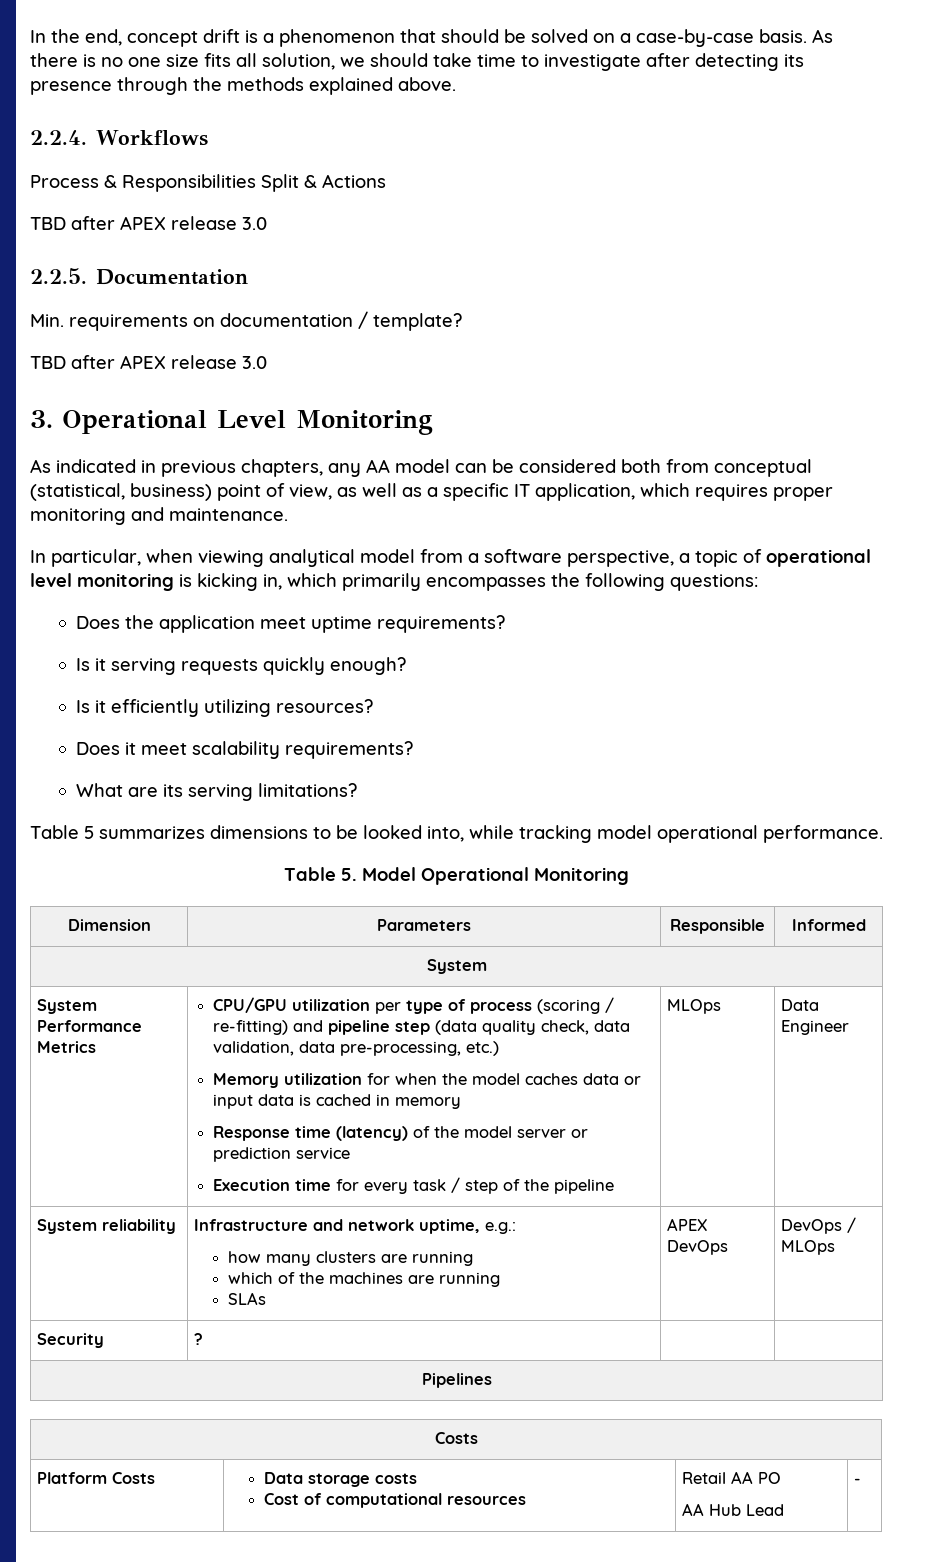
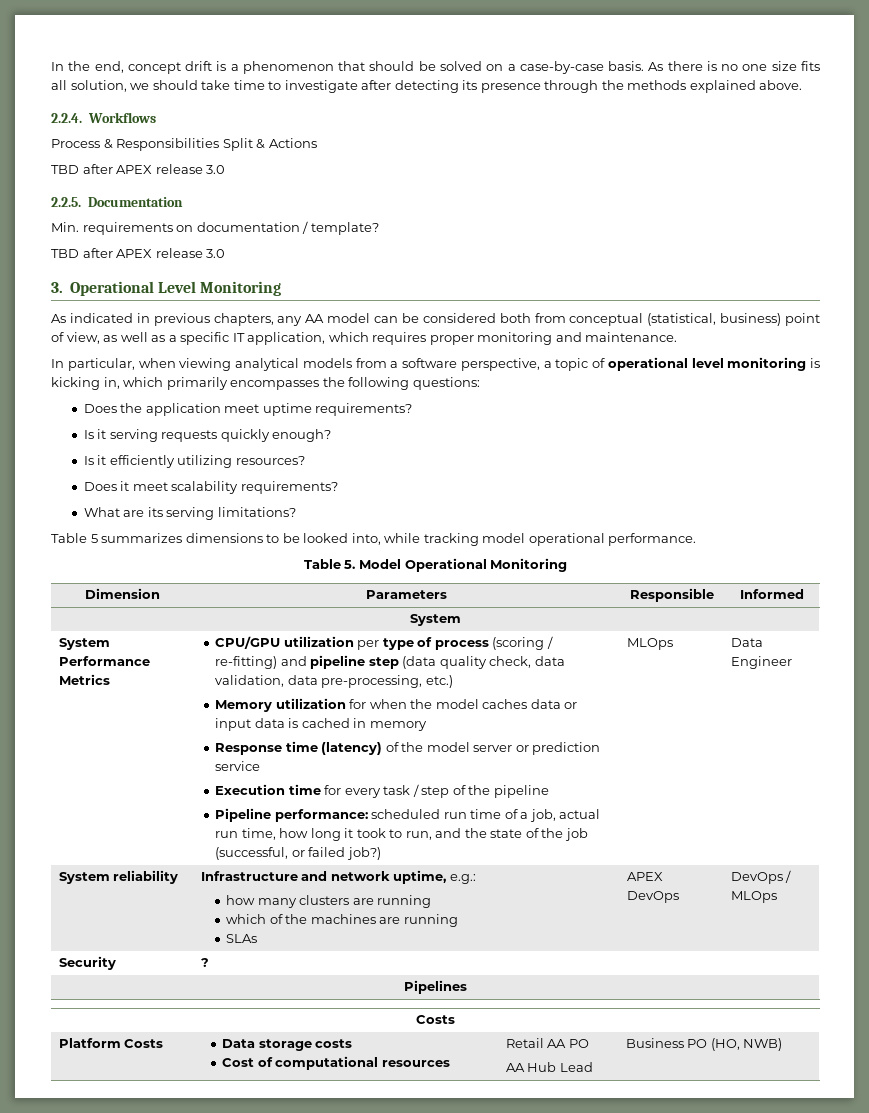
[360,549,415,563] model -> [302,358,352,368] models
(614, 1186) none -> [215,808,601,822] [215,828,588,841] [215,847,381,860] // Pipeline performance: scheduled run time of a job, actual run time, how long it took to run, and the state of the job (successful, or failed job?)
[854,1478,862,1484] - -> [625,1038,783,1051] Business PO (HO, NWB)

